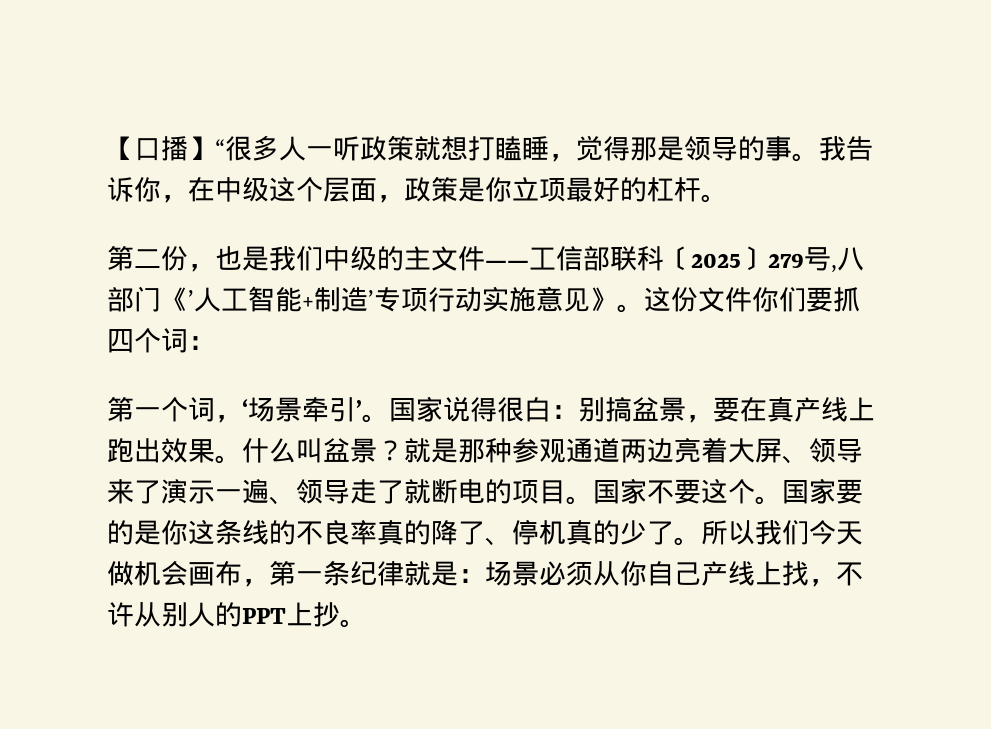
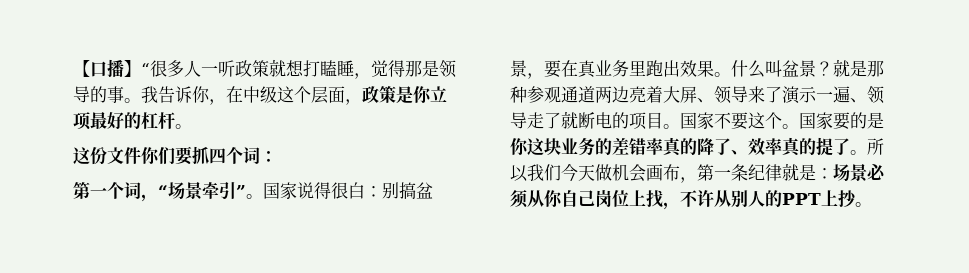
[107,245,864,273] [107,286,644,313] 第二份，也是我们中级的主文件——工信部联科〔2025〕279号,八部门《’人工智能+制造’专项行动实施意见》。 -> (192, 126) none
[242,399,248,419] ‘ -> [158,185,168,197] “
[356,400,362,419] ’ -> [236,185,246,197] ”
[794,397,875,422] 产线上 -> [595,60,646,77] 业务里
[215,519,350,545] 条线的不良 -> [544,137,646,156] 块业务的差错
[512,519,647,545] 停机真的少 -> [748,137,833,157] 效率真的提
[701,561,755,586] 产线 -> [595,190,629,207] 岗位

